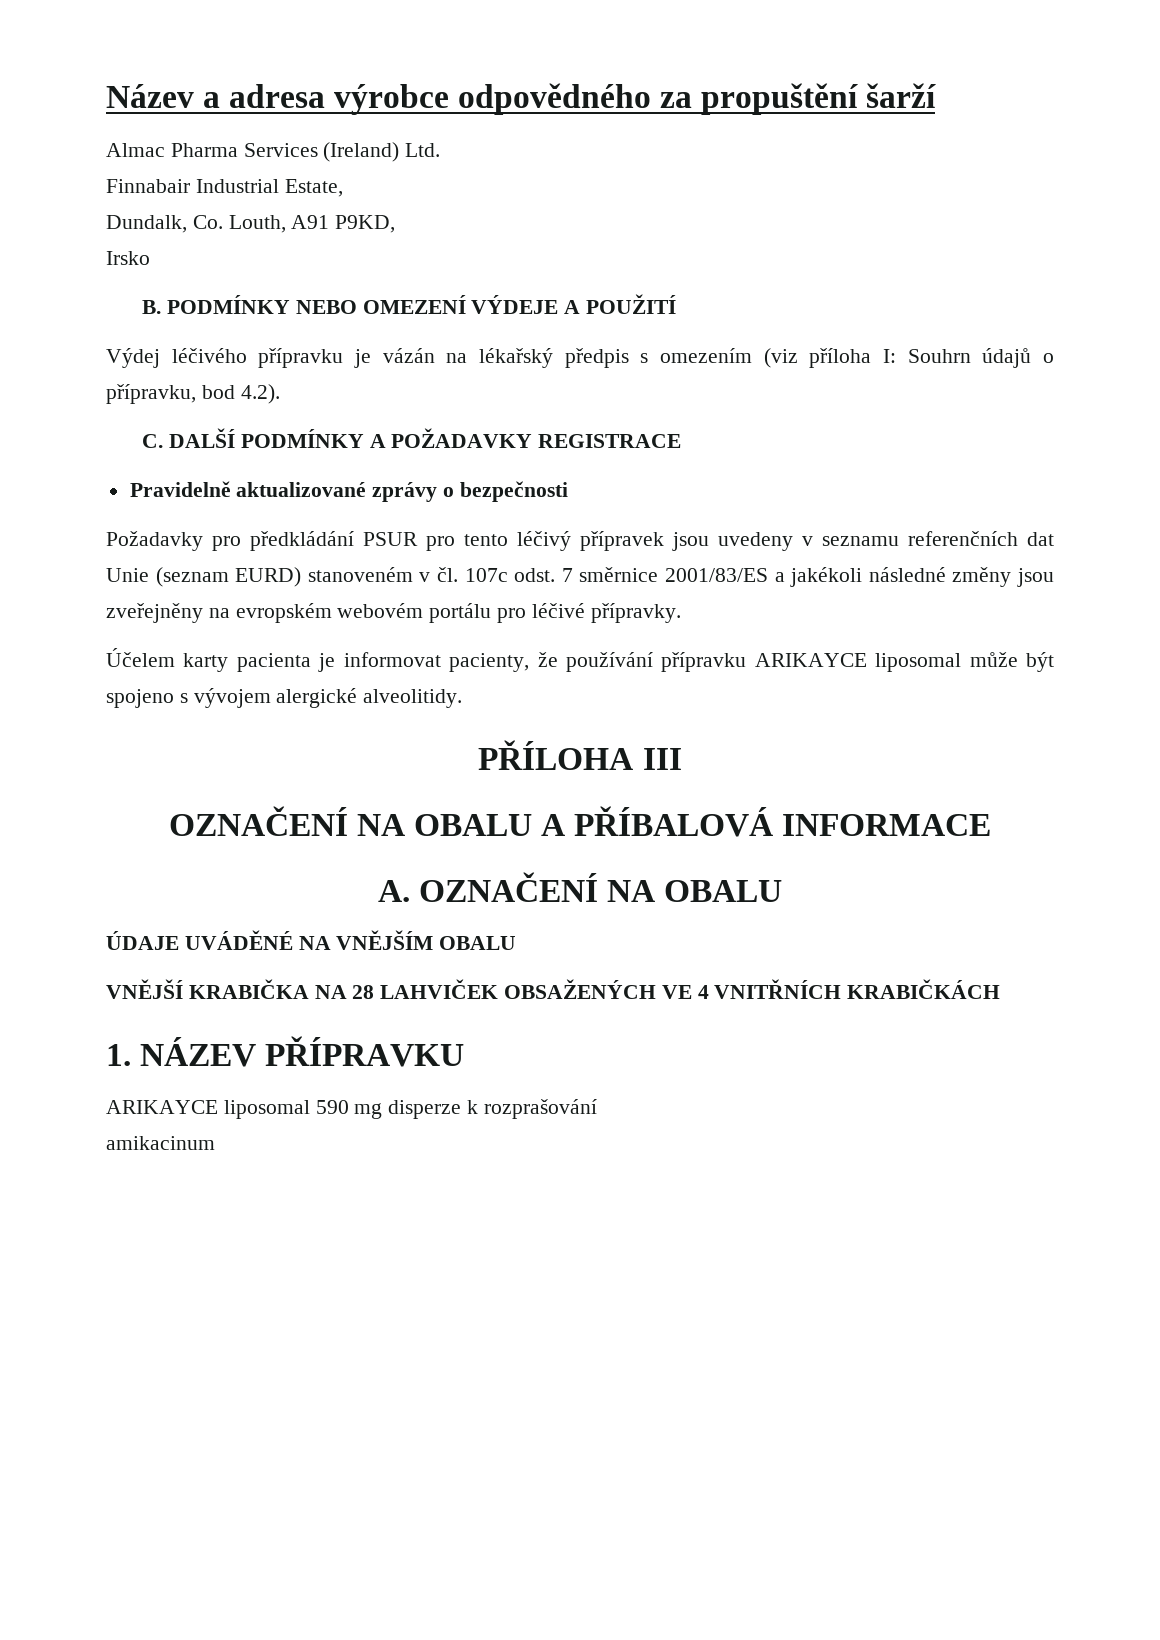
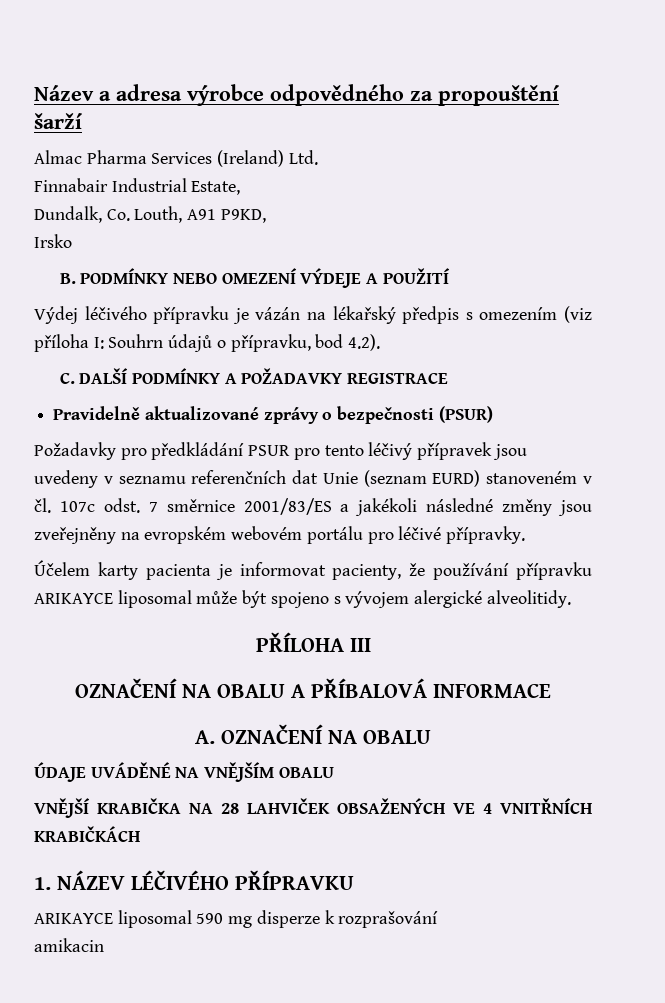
[701,83,859,115] propuštění -> [438,85,560,106] propouštění
(568, 491) none -> [438,406,493,423] (PSUR)
(257, 1052) none -> [131,870,229,890] LÉČIVÉHO
[106,1136,215,1150] amikacinum -> [34,938,104,952] amikacin

